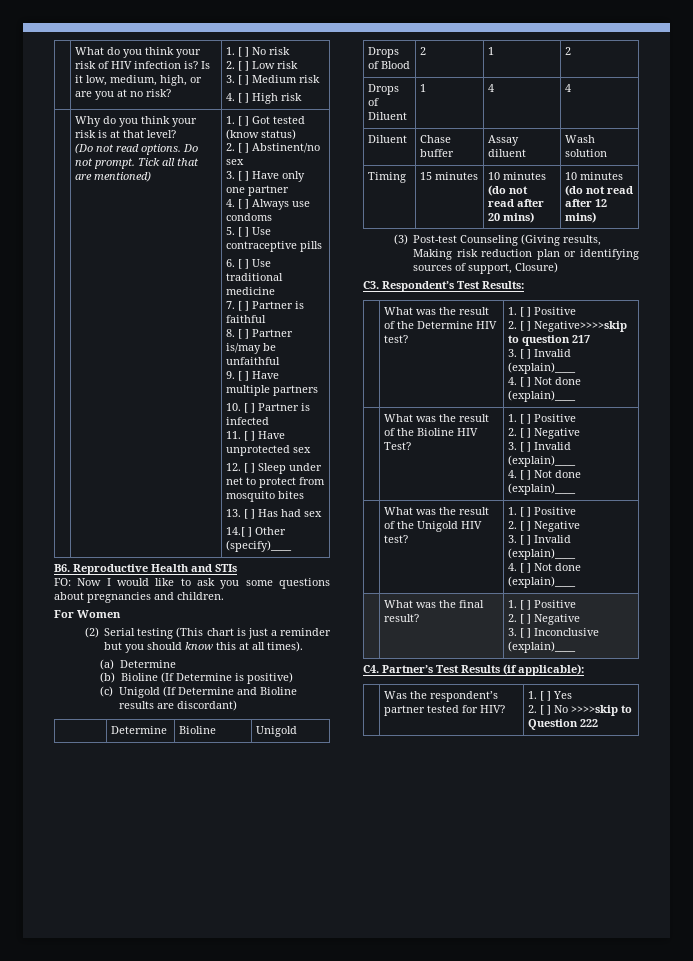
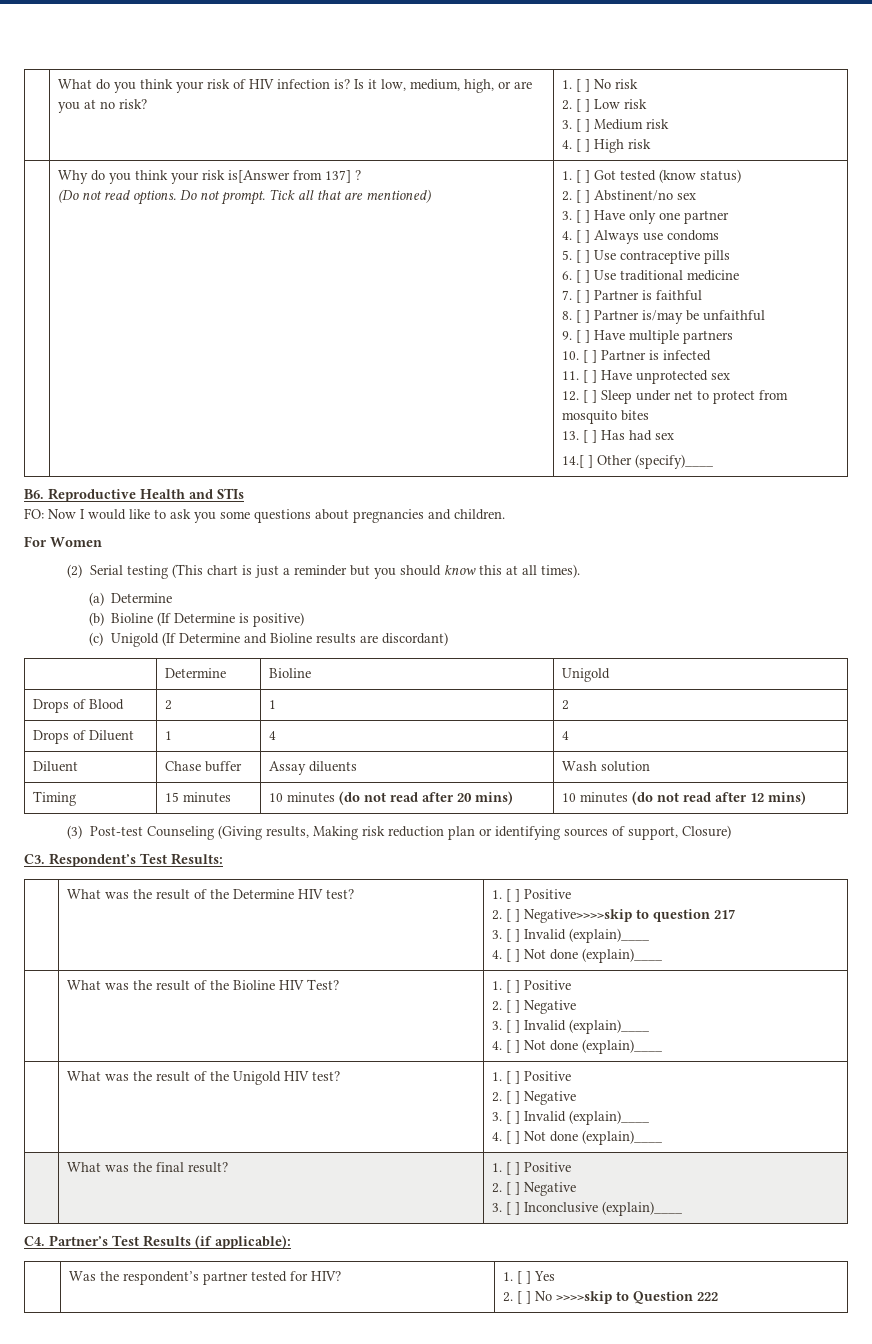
[98,130,177,138] is at that level? -> [227,170,361,183] is[Answer from 137] ?
[488,149,527,157] diluent -> [308,761,357,772] diluents

